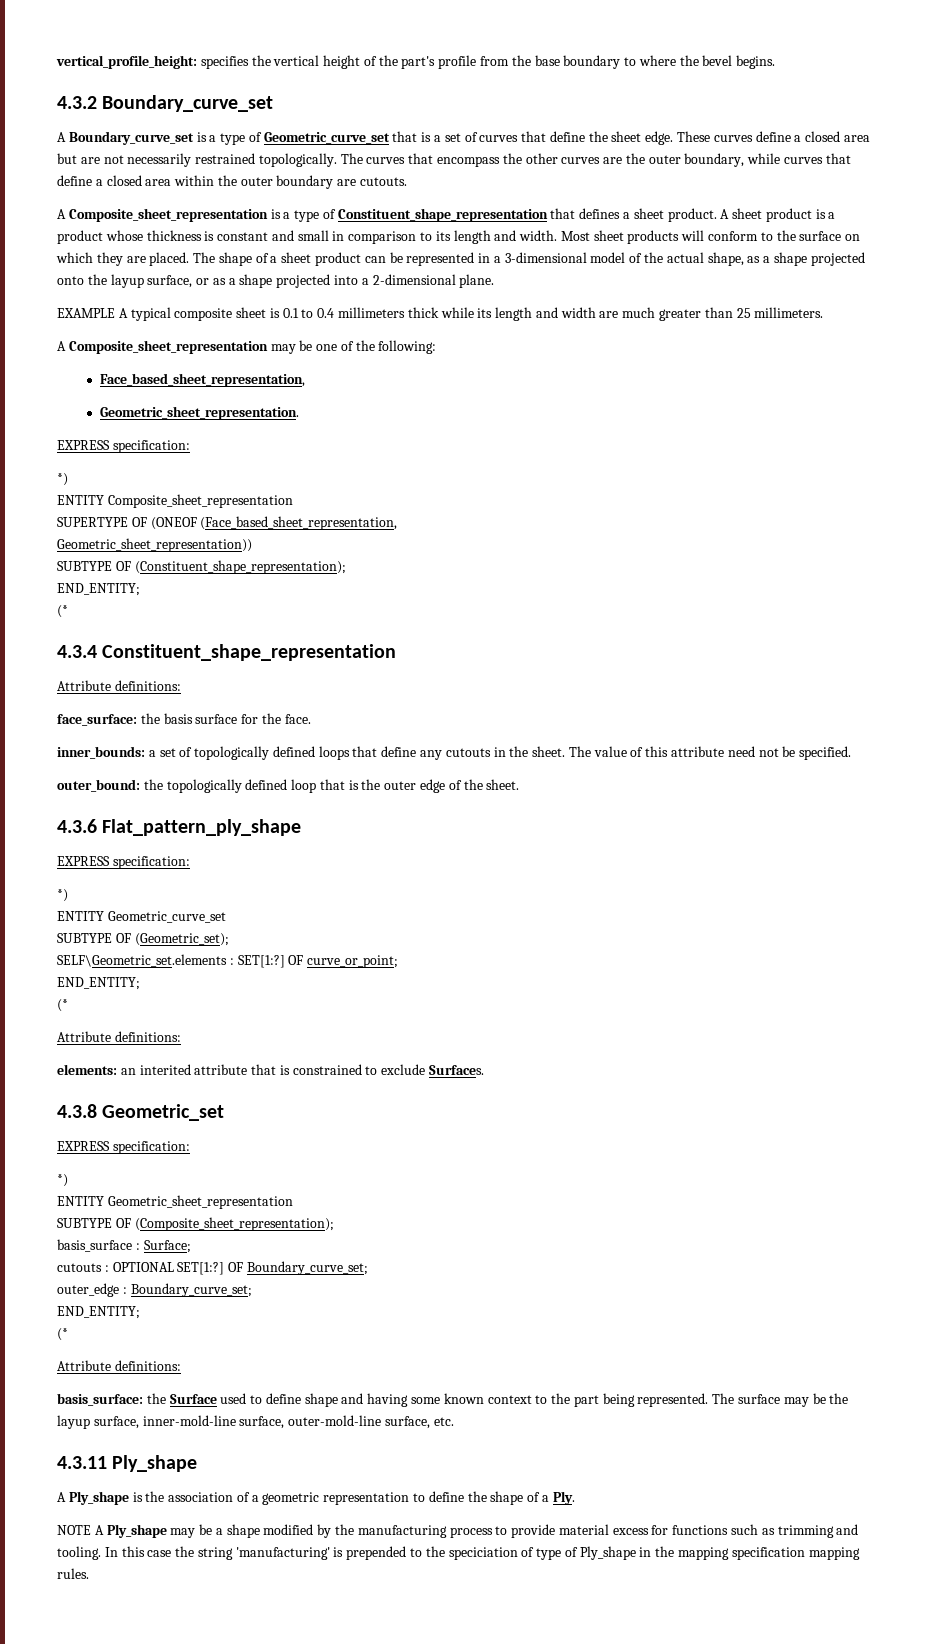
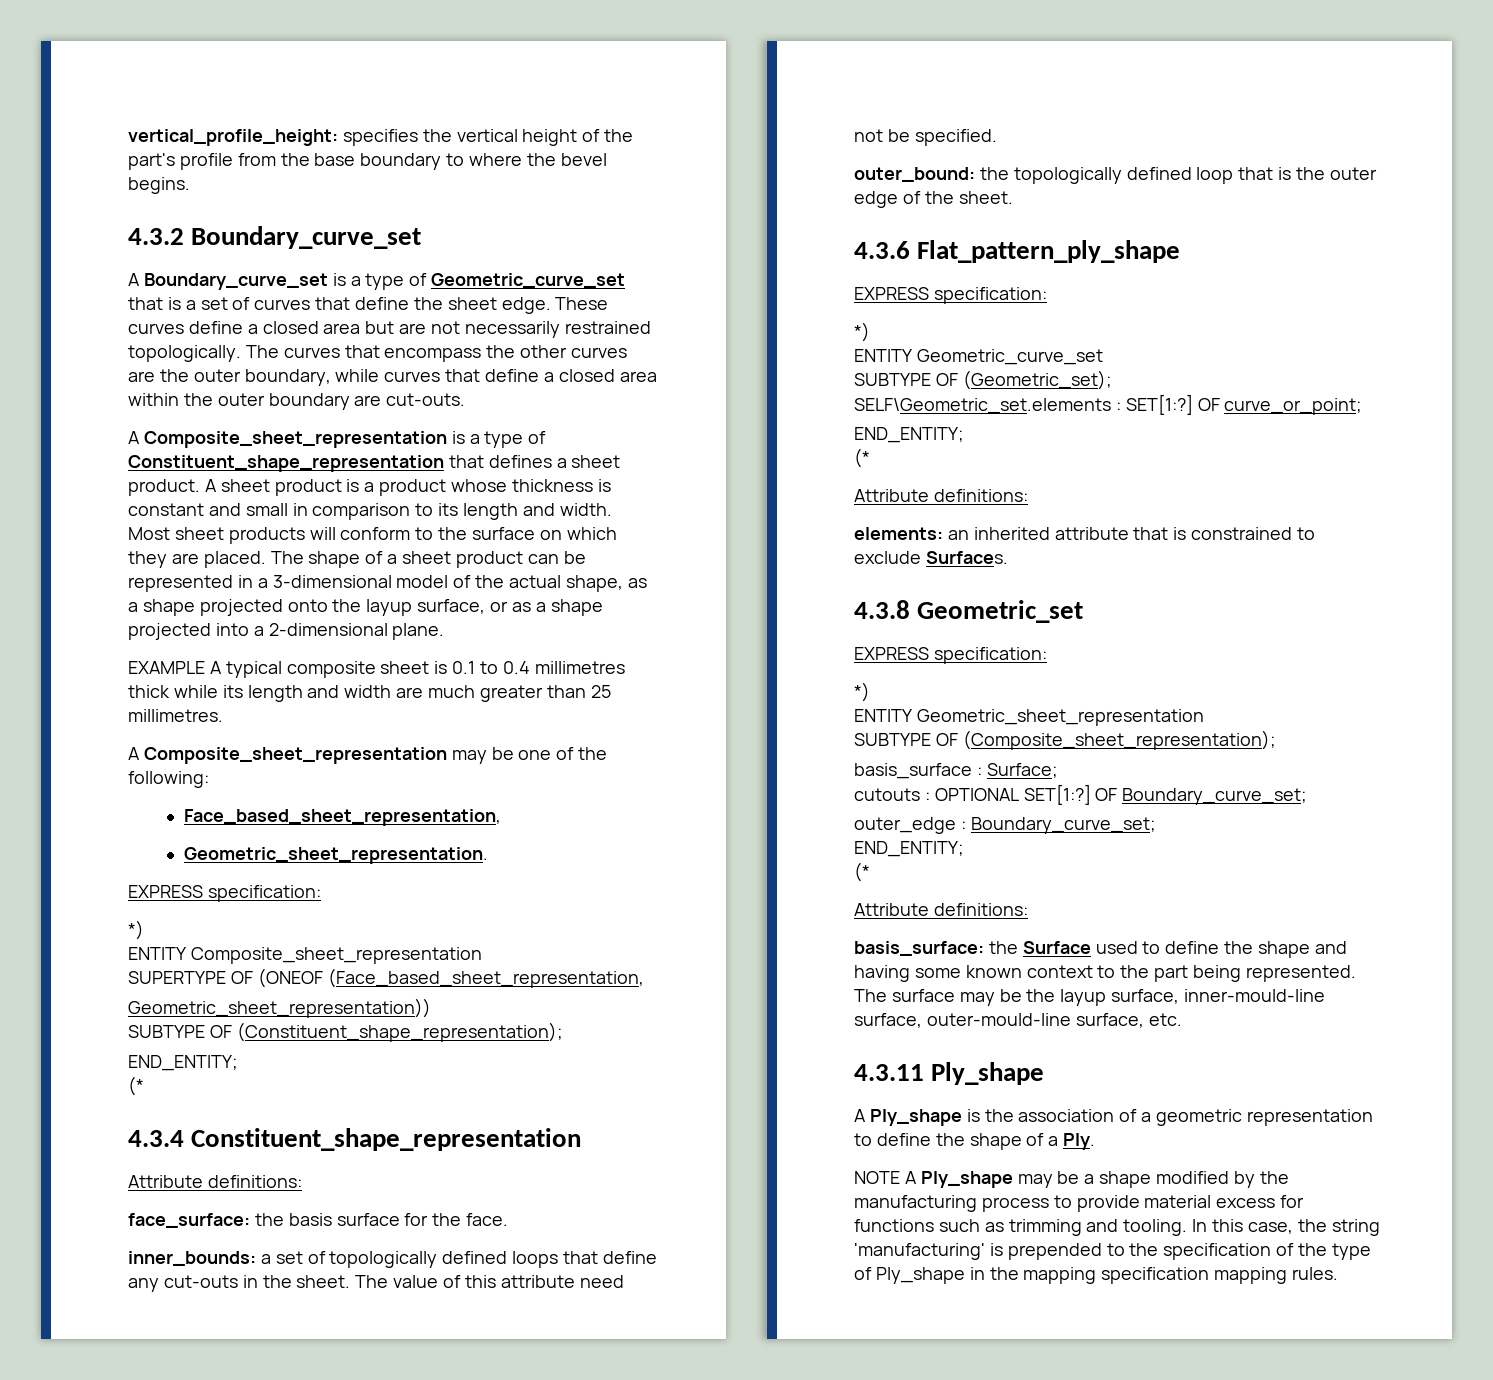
[360,177,408,186] cutouts. -> [386,393,466,406] cut-outs.
[338,307,406,318] millimeters -> [534,661,625,674] millimetres
[754,307,824,318] millimeters. -> [128,709,223,722] millimetres.
[445,748,491,757] cutouts -> [163,1275,238,1288] cut-outs
[139,1064,191,1075] interited -> [973,527,1050,540] inherited
(301, 1398) none -> [1224,941,1254,954] the
[142,1415,382,1429] inner-mold-line surface, outer-mold-line -> [1184,989,1326,1002] [854,1013,1071,1028] inner-mould-line surface, outer-mould-line
[147,1550,172,1557] case -> [1247,1222,1293,1234] case,
[448,1547,535,1560] speciciation of -> [1163,1243,1328,1260] specification of the

